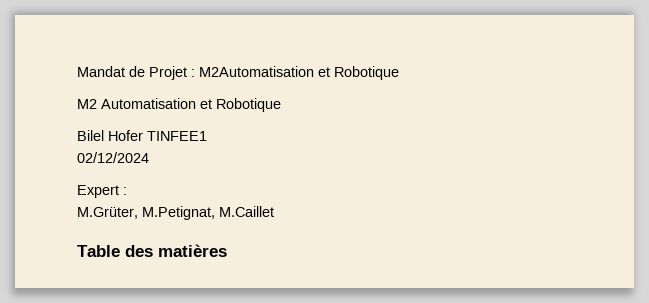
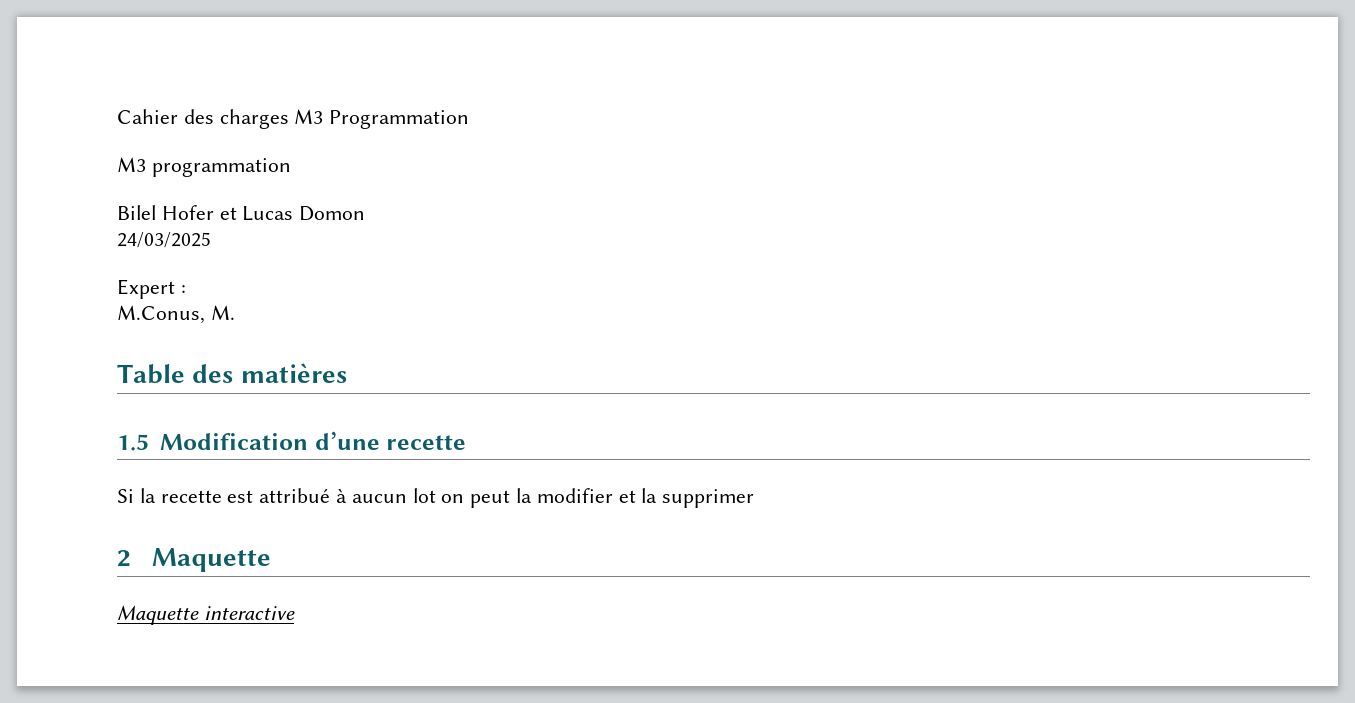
[77,66,399,80] [77,98,281,112] [77,130,207,141] [77,152,149,163] Mandat de Projet : M2Automatisation et Robotique // M2 Automatisation et Robotique // Bilel Hofer TINFEE1 // 02/12/2024 -> [117,109,470,129] [117,157,291,177] [117,205,366,221] [117,232,211,248] Cahier des charges M3 Programmation // M3 programmation // Bilel Hofer et Lucas Domon // 24/03/2025
[77,206,274,220] M.Grüter, M.Petignat, M.Caillet -> [117,305,235,324] M.Conus, M.
(227, 250) none -> [117,431,467,451] [117,488,755,508] [117,548,272,572] [117,605,295,625] // 1.5 Modification d’une recette // Si la recette est attribué à aucun lot on peut la modifier et la supprimer // 2 Maquette // Maquette interactive

